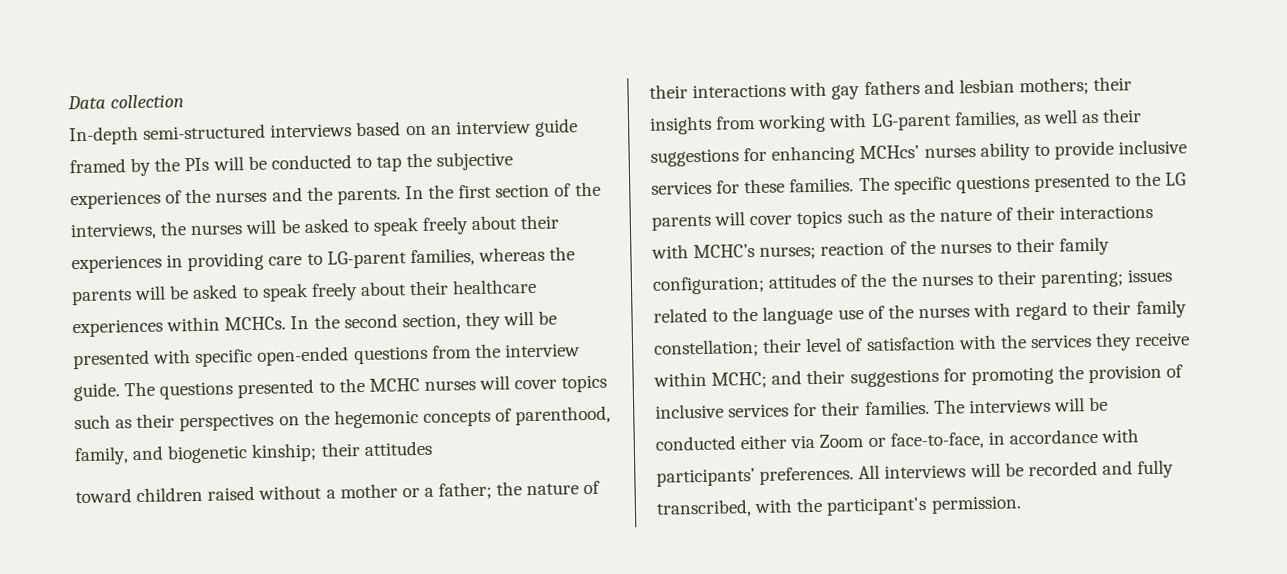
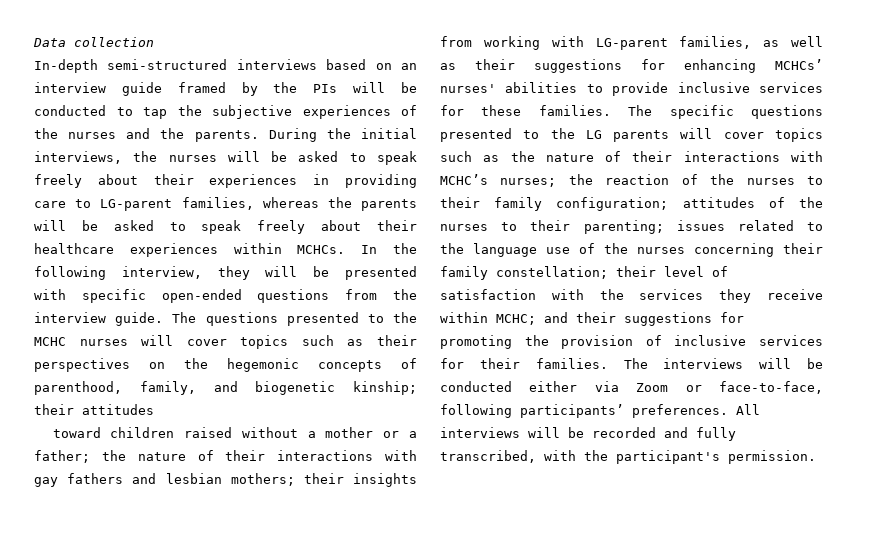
[404,181,601,200] In the first section of the -> [268,128,417,142] During the initial
[343,313,461,331] second section, -> [34,266,202,280] following interview,
[859,142,1031,161] MCHcs’ nurses ability -> [775,59,823,70] [440,82,578,93] MCHCs’ nurses' abilities
(817, 252) none -> [568,174,593,185] the
[890,272,918,287] the -> (823, 202) none
[973,301,1089,321] with regard to -> [694,243,774,257] concerning
[987,428,1140,445] in accordance with -> [440,404,512,418] following

